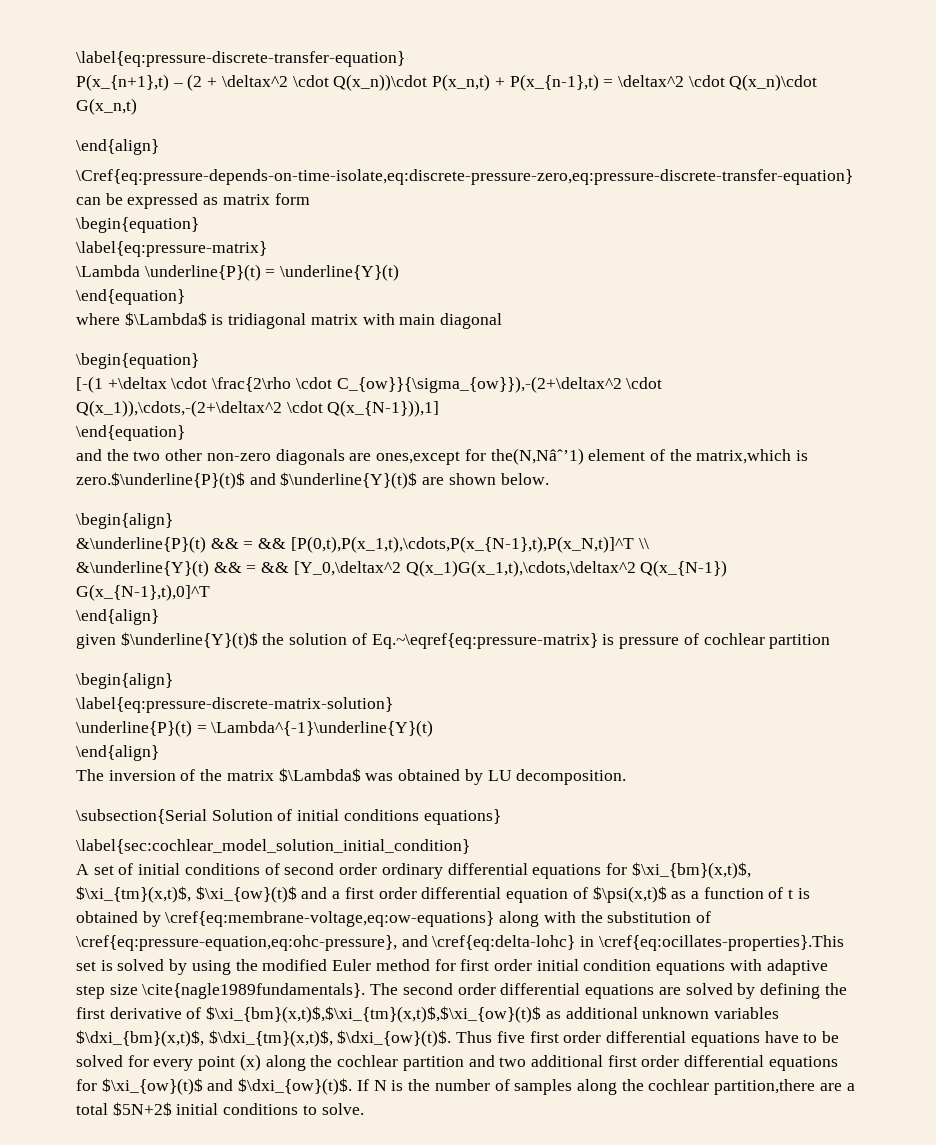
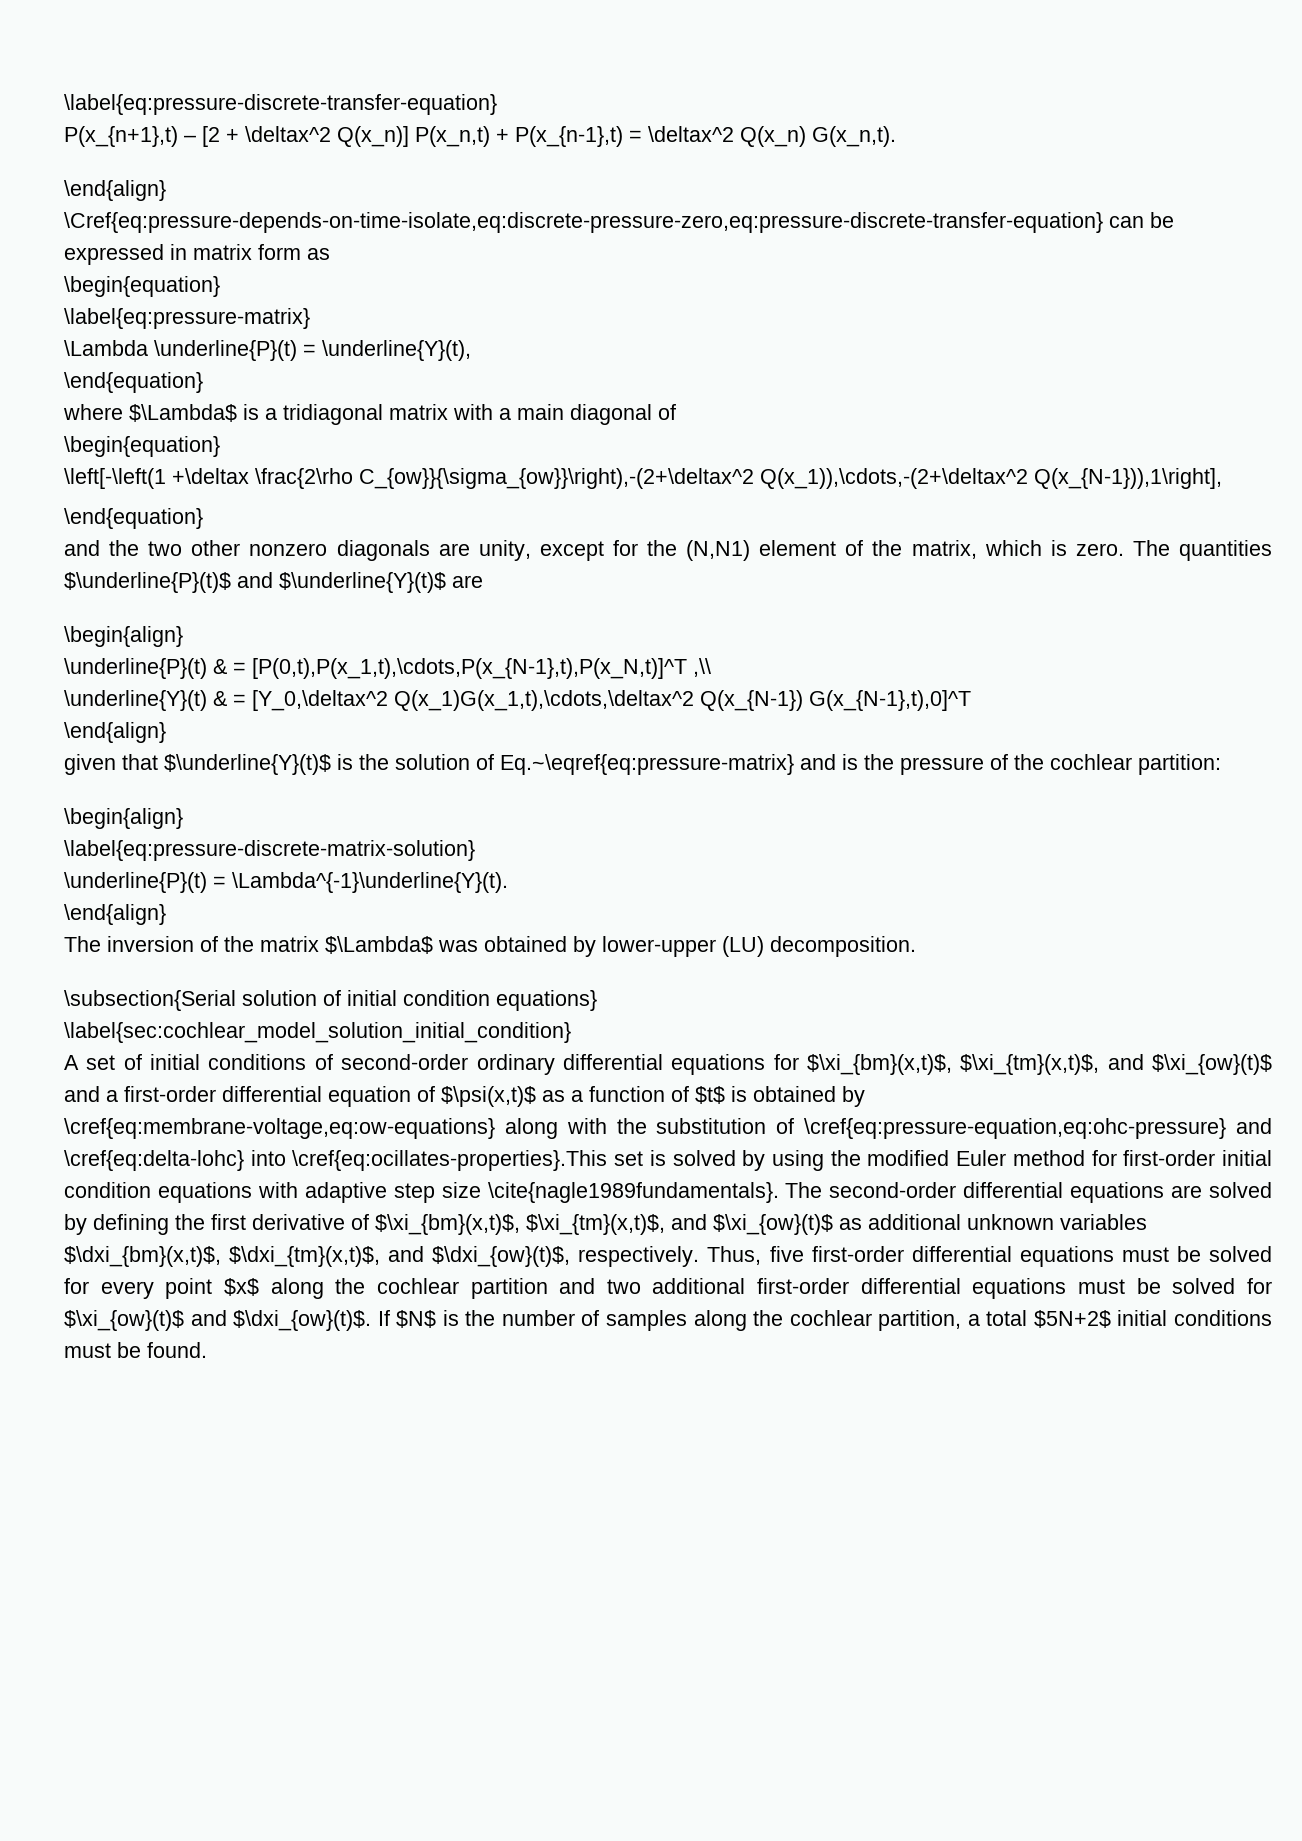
[187,74,203,91] (2 -> [202,126,220,147] [2
[292,74,428,91] \cdot Q(x_n))\cdot -> [337,126,409,147] Q(x_n)]
[688,74,818,91] [76,98,137,115] \cdot Q(x_n)\cdot G(x_n,t) -> [740,126,896,147] Q(x_n) G(x_n,t).
[203,197,219,205] as -> [170,244,187,260] in
(310, 199) none -> [307,248,330,260] as
[280,264,400,281] \underline{Y}(t) -> [322,340,471,361] \underline{Y}(t),
(224, 319) none -> [265,408,277,420] a
(395, 319) none -> [499,408,511,420] a
[76,353,199,369] [76,376,663,393] [76,400,440,417] // \begin{equation} // [-(1 +\deltax \cdot \frac{2\rho \cdot C_{ow}}{\sigma_{ow}}),-(2+\deltax^2 \cdot Q(x_1)),\cdots,-(2+\deltax^2 \cdot Q(x_{N-1})),1] -> [658,404,676,420] [64,436,220,457] [64,468,1222,489] of // \begin{equation} // \left[-\left(1 +\deltax \frac{2\rho C_{ow}}{\sigma_{ow}}\right),-(2+\deltax^2 Q(x_1)),\cdots,-(2+\deltax^2 Q(x_{N-1})),1\right],
[206,453,271,461] non-zero -> [249,543,328,556] nonzero
[376,448,809,465] [76,472,245,489] ones,except for the(N,Nâˆ’1) element of the matrix,which is zero.$\underline{P}(t)$ -> [478,540,1272,561] [64,572,231,593] unity, except for the (N,N1) element of the matrix, which is zero. The quantities $\underline{P}(t)$
[448,473,549,485] [76,513,173,529] [76,536,649,553] [76,560,290,577] shown below. // \begin{align} // &\underline{P}(t) && = && [P(0,t),P(x_1,t),\cdots,P(x_{N-1},t),P(x_N,t)]^T \\ // &\underline{Y}(t) && = && -> [64,626,183,647] [64,658,711,679] [64,690,246,711] // \begin{align} // \underline{P}(t) & = [P(0,t),P(x_1,t),\cdots,P(x_{N-1},t),P(x_N,t)]^T ,\\ // \underline{Y}(t) & =
[120,632,258,649] $\underline{Y}(t)$ -> [122,754,353,775] that $\underline{Y}(t)$ is
[602,633,831,649] is pressure of cochlear partition -> [800,754,1221,775] and is the pressure of the cochlear partition:
[211,720,434,737] \Lambda^{-1}\underline{Y}(t) -> [232,872,508,893] \Lambda^{-1}\underline{Y}(t).
[487,770,512,781] LU -> [602,936,764,957] lower-upper (LU)
[211,809,419,821] Solution of initial conditions -> [242,990,490,1006] solution of initial condition
[284,863,378,875] second order -> [341,1054,469,1070] second-order
(191, 894) none -> [1107,1054,1144,1070] and
[344,887,417,899] first order -> [124,1086,216,1102] first-order
[788,889,794,899] t -> [695,1086,725,1104] $t$
[76,935,397,951] \cref{eq:pressure-equation,eq:ohc-pressure}, -> [804,1118,1227,1139] \cref{eq:pressure-equation,eq:ohc-pressure}
[580,936,595,947] in -> [250,1150,286,1166] into
[460,959,532,971] first order -> [1123,1150,1216,1166] first-order
[402,983,496,995] second order -> [829,1182,957,1198] second-order
[206,1006,542,1023] $\xi_{bm}(x,t)$,$\xi_{tm}(x,t)$,$\xi_{ow}(t)$ -> [375,1214,833,1235] $\xi_{bm}(x,t)$, $\xi_{tm}(x,t)$, and $\xi_{ow}(t)$
[337,1030,818,1047] $\dxi_{ow}(t)$. Thus five first order differential equations have to -> [388,1246,1169,1267] and $\dxi_{ow}(t)$, respectively. Thus, five first-order differential equations must
[239,1054,261,1071] (x) -> [223,1278,259,1296] $x$
[607,1055,838,1071] first order differential equations -> [757,1278,1236,1299] first-order differential equations must be solved
[373,1080,387,1091] N -> [396,1310,437,1328] $N$
[714,1079,842,1095] partition,there are -> [878,1310,962,1331] partition,
[302,1103,364,1115] to solve. -> [64,1342,207,1358] must be found.

